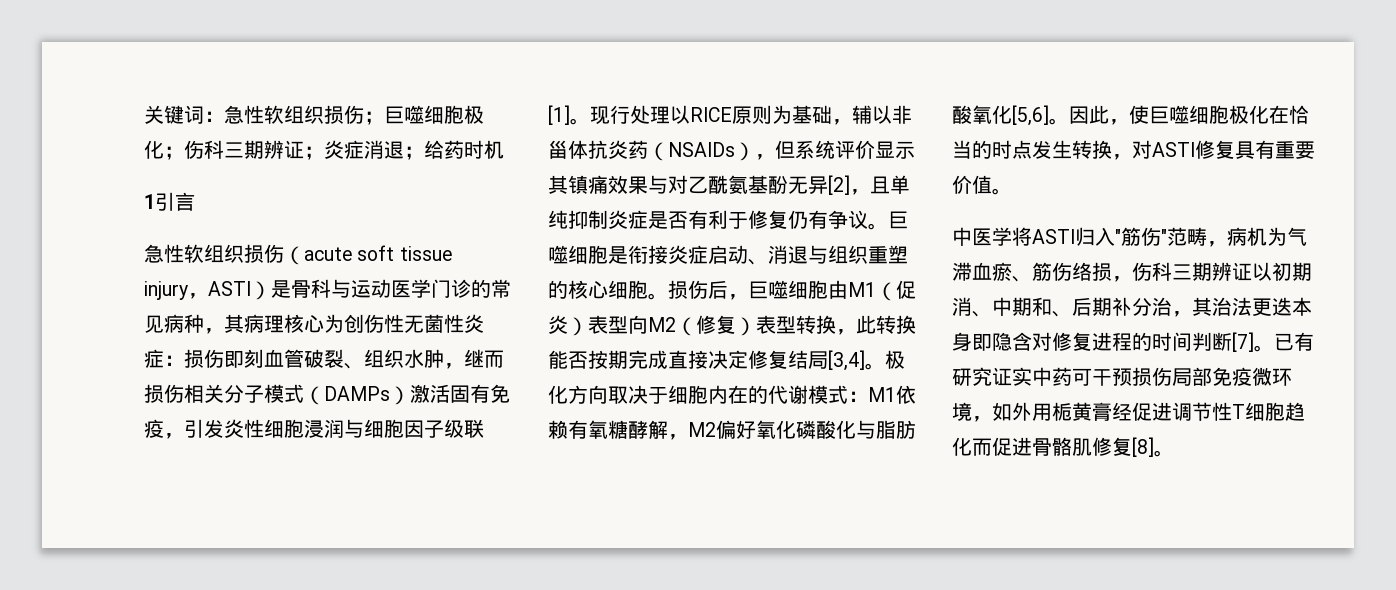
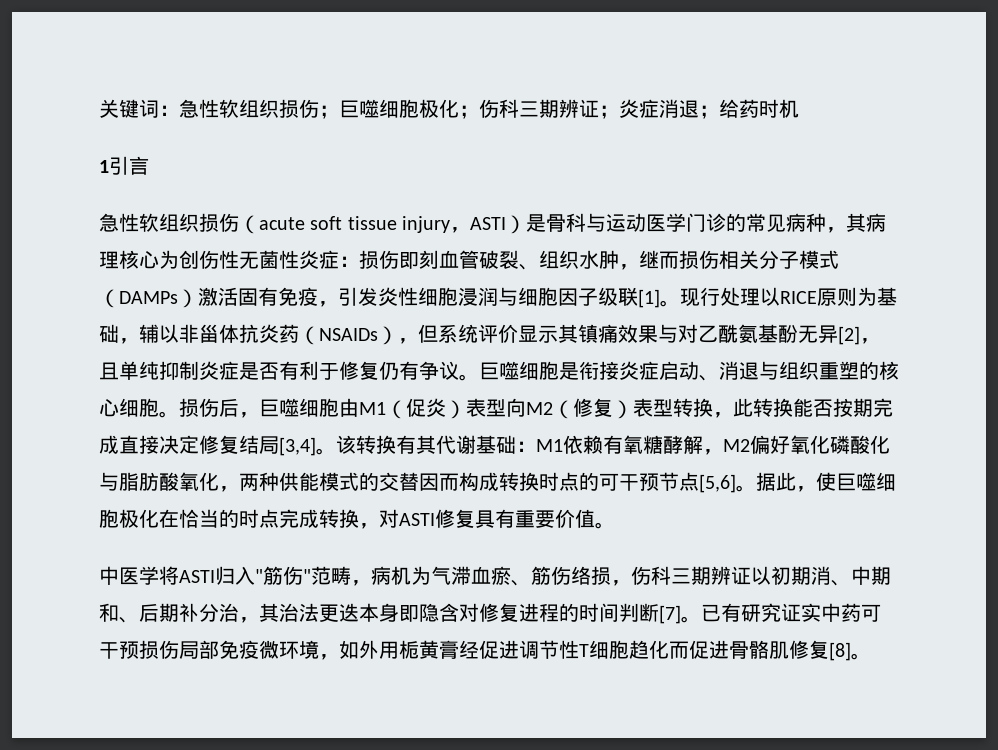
[885,350,905,369] [548,385,848,404] 极化方向取决于细胞内在的代谢模式 -> [336,435,516,454] 该转换有其代谢基础
[1012,105,1089,126] [5,6]。因 -> [219,472,776,493] ，两种供能模式的交替因而构成转换时点的可干预节点[5,6]。据
[1032,140,1072,159] 发生 -> [279,509,319,528] 完成

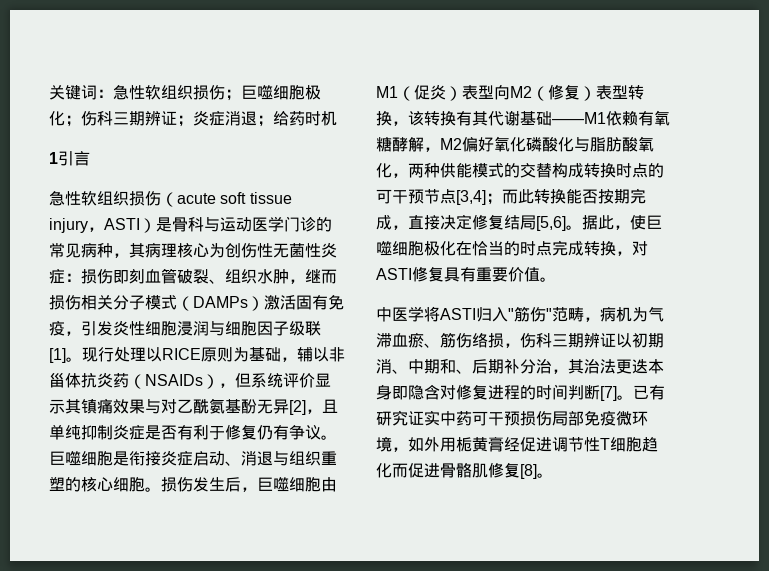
(219, 407) none -> [193,477,225,492] 发生
[733,398,893,417] [99,435,336,456] 此转换能否按期完成直接决定修复结局[3,4]。 -> (408, 123) none
[516,439,563,452] ：M1 -> [552,112,606,124] ——M1
[419,473,459,491] 因而 -> (552, 170) none
(699, 481) none -> [456,188,646,205] [376,214,536,230] [3,4]；而此转换能否按期完成，直接决定修复结局

